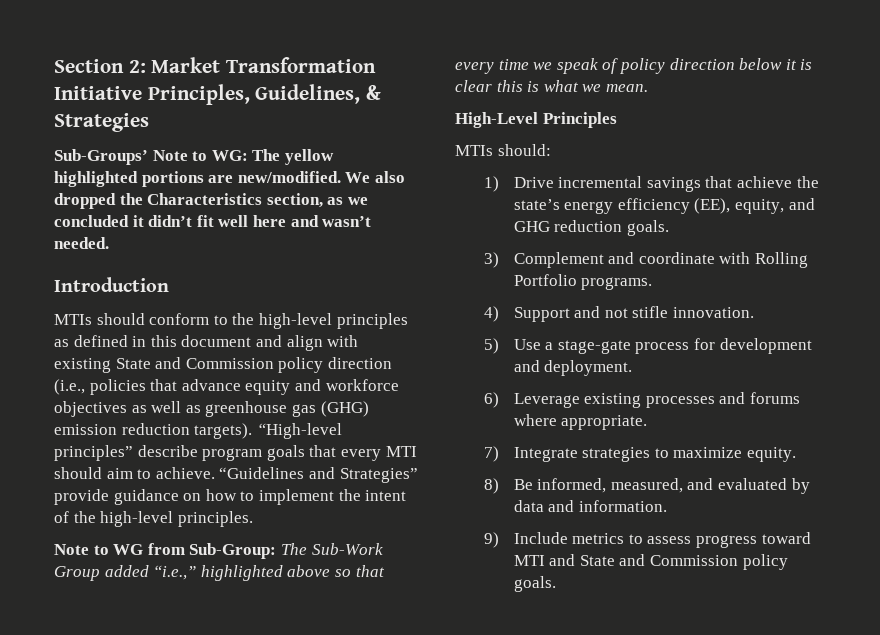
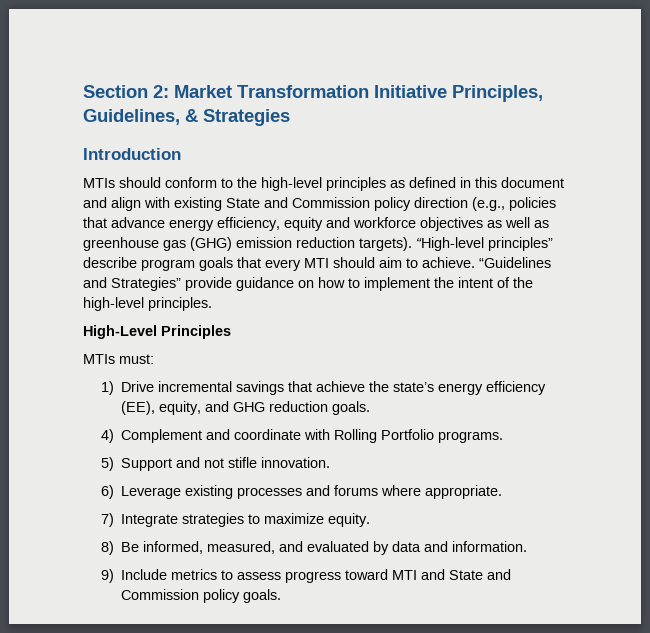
[54,149,334,165] [54,171,405,187] [54,193,368,209] [54,215,372,227] [54,237,109,249] // Sub-Groups’ Note to WG: The yellow highlighted portions are new/modified. We also dropped the Characteristics section, as we concluded it didn’t fit well here and wasn’t needed. -> (290, 117) none
[54,379,85,395] (i.e., -> [472,197,505,211] (e.g.,
(241, 385) none -> [169,217,280,231] energy efficiency,
[54,543,383,559] [54,565,385,581] [455,58,813,74] [455,80,648,92] // Note to WG from Sub-Group: The Sub-Work Group added “i.e.,” highlighted above so that every time we speak of policy direction below it is clear this is what we mean. -> (212, 304) none
[497,144,551,156] should: -> [119,354,154,364] must:
[484,252,500,268] 3) -> [101,429,115,443] 4)
[484,306,500,322] 4) -> [101,457,115,471] 5)
[484,338,812,354] [513,360,633,376] // 5) Use a stage-gate process for development and deployment. -> (331, 462) none

